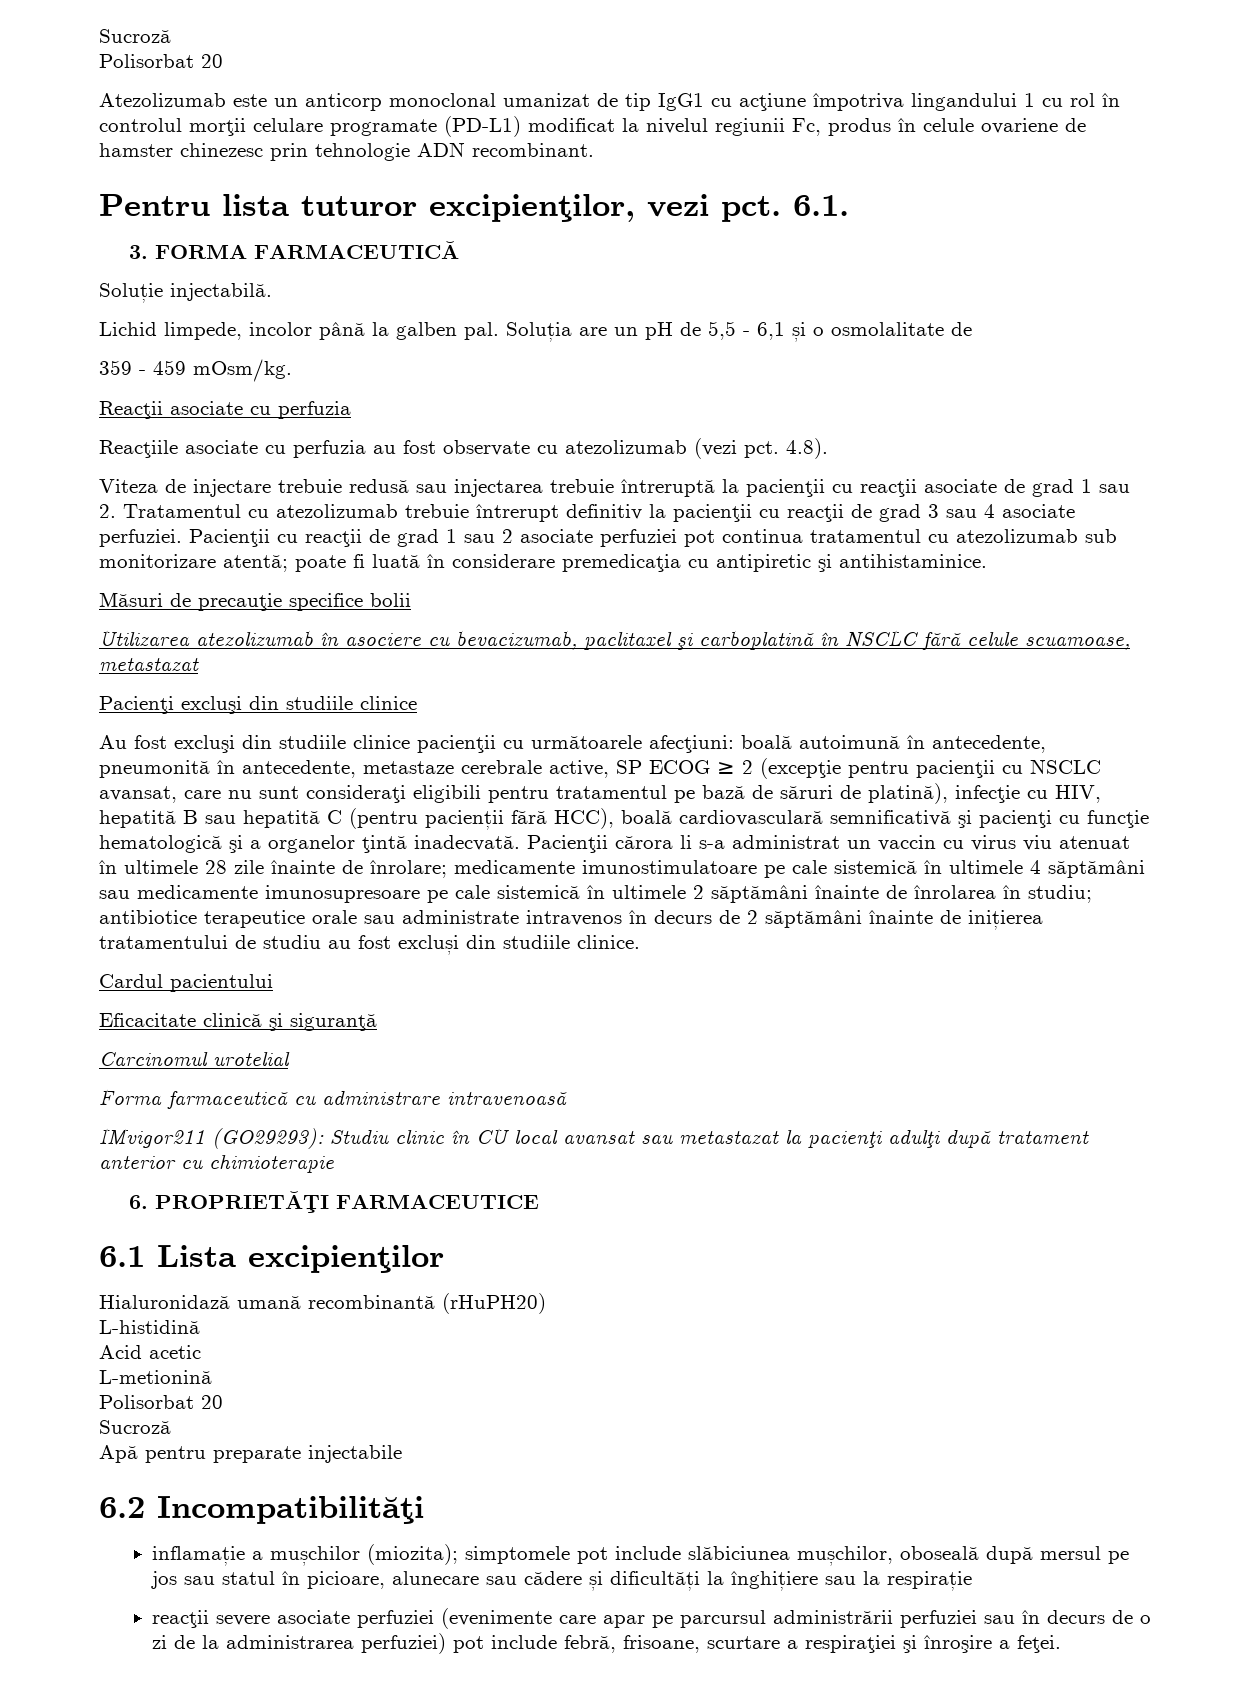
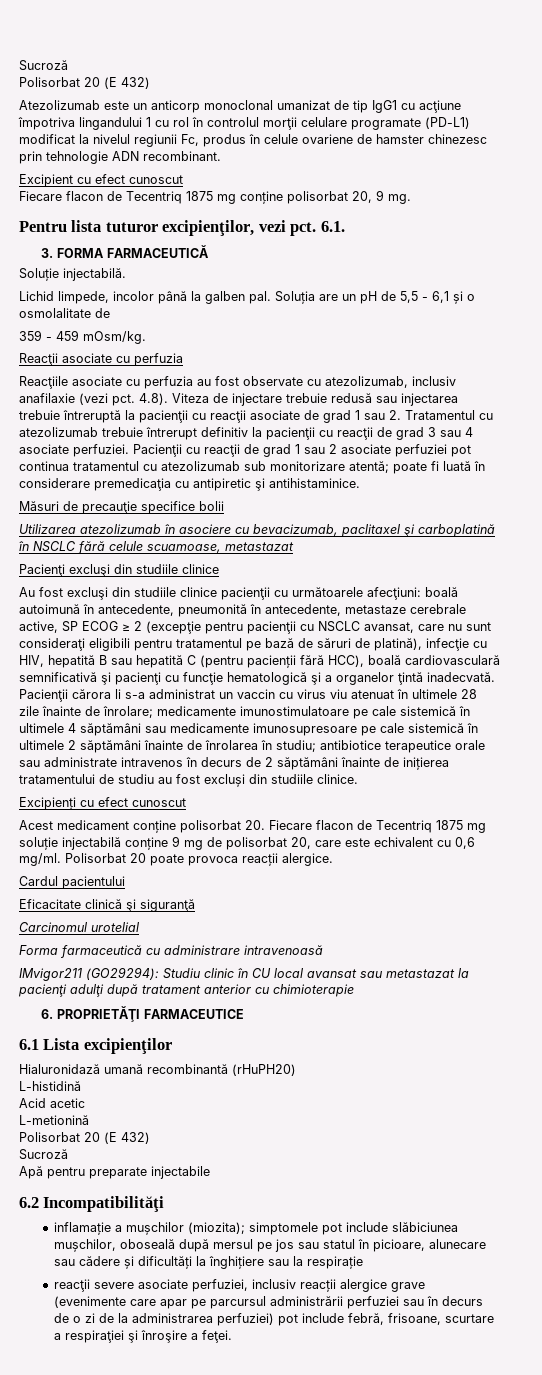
(223, 61) none -> [104,77,150,89] (E 432)
(594, 150) none -> [19,174,183,187] [19,190,411,204] // Excipient cu efect cunoscut // Fiecare flacon de Tecentriq 1875 mg conține polisorbat 20, 9 mg.
[565,440,687,454] atezolizumab -> [325,376,456,388] [19,393,75,403] atezolizumab, inclusiv anafilaxie
(828, 448) // -> (168, 399) none
(640, 942) none -> [19,797,186,810] [19,820,486,833] [19,836,475,850] [19,853,333,866] // Excipienți cu efect cunoscut // Acest medicament conține polisorbat 20. Fiecare flacon de Tecentriq 1875 mg soluție injectabilă conține 9 mg de polisorbat 20, care este echivalent cu 0,6 mg/ml. Polisorbat 20 poate provoca reacții alergice.
[212,1128,324,1149] (GO29293): -> [86,967,159,980] (GO29294):
(223, 1402) none -> [104,1132,150,1144] (E 432)
[356,1610,434,1628] perfuziei -> [192,1279,426,1292] perfuziei, inclusiv reacții alergice grave

